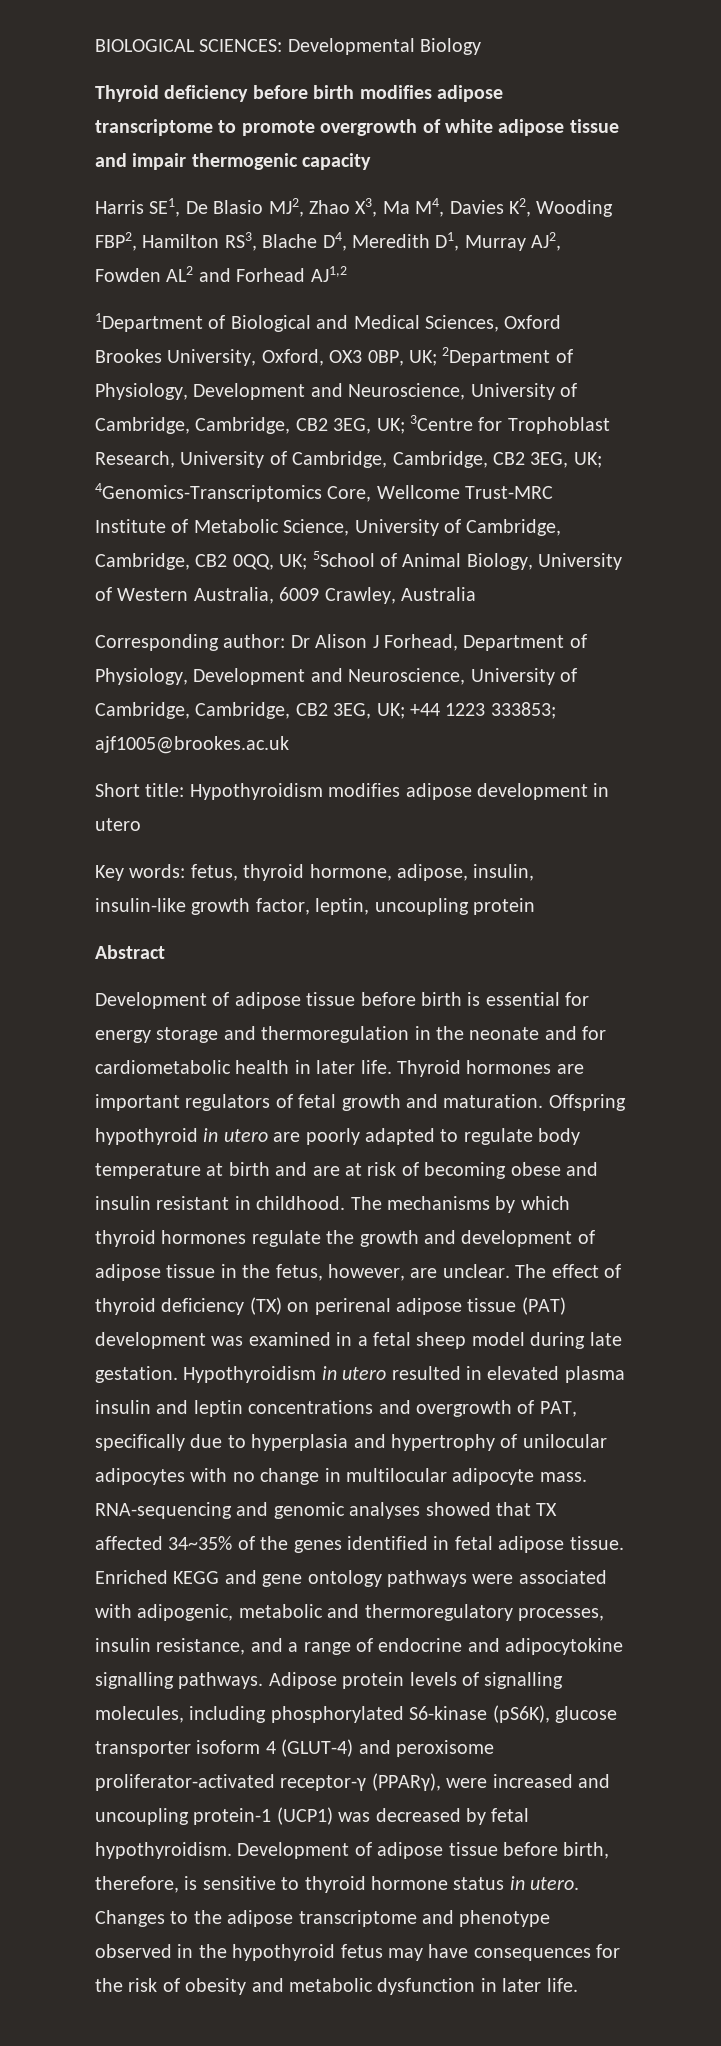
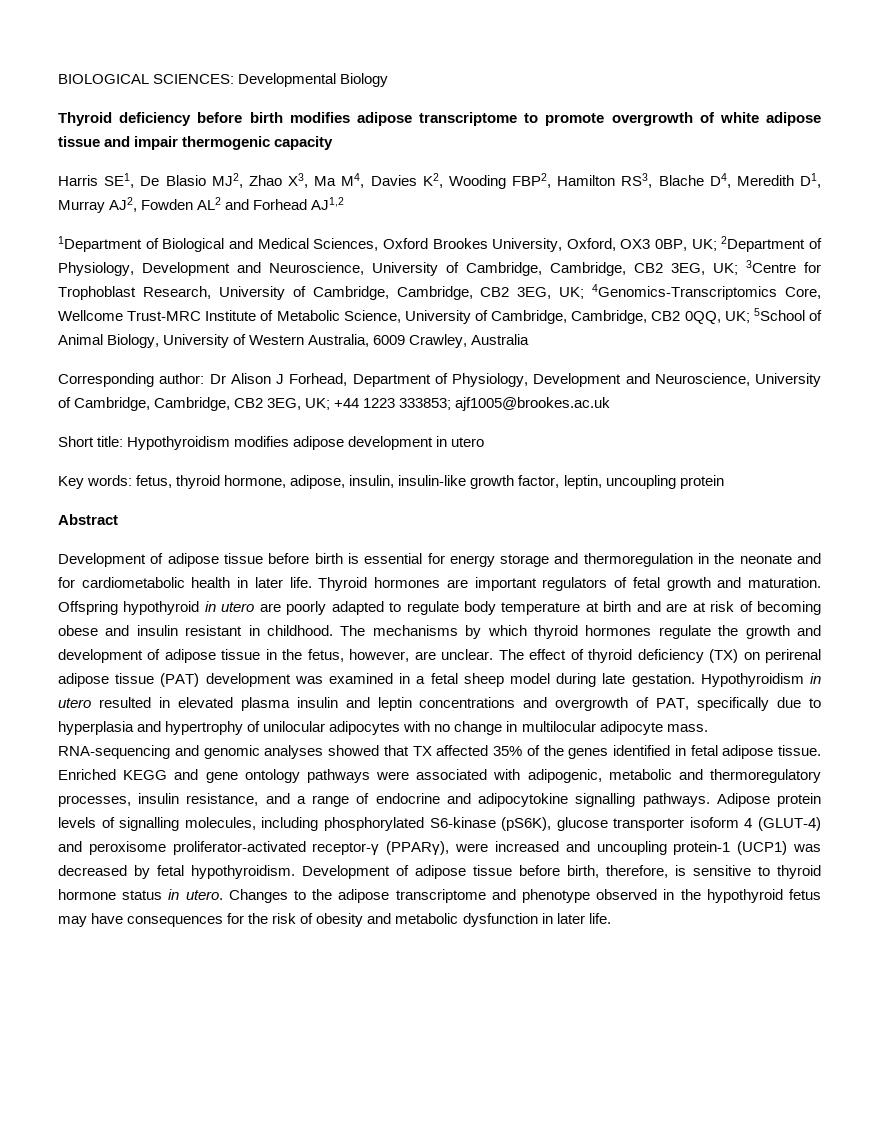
[168,1536,233,1550] 34~35% -> [493,746,522,756] 35%

